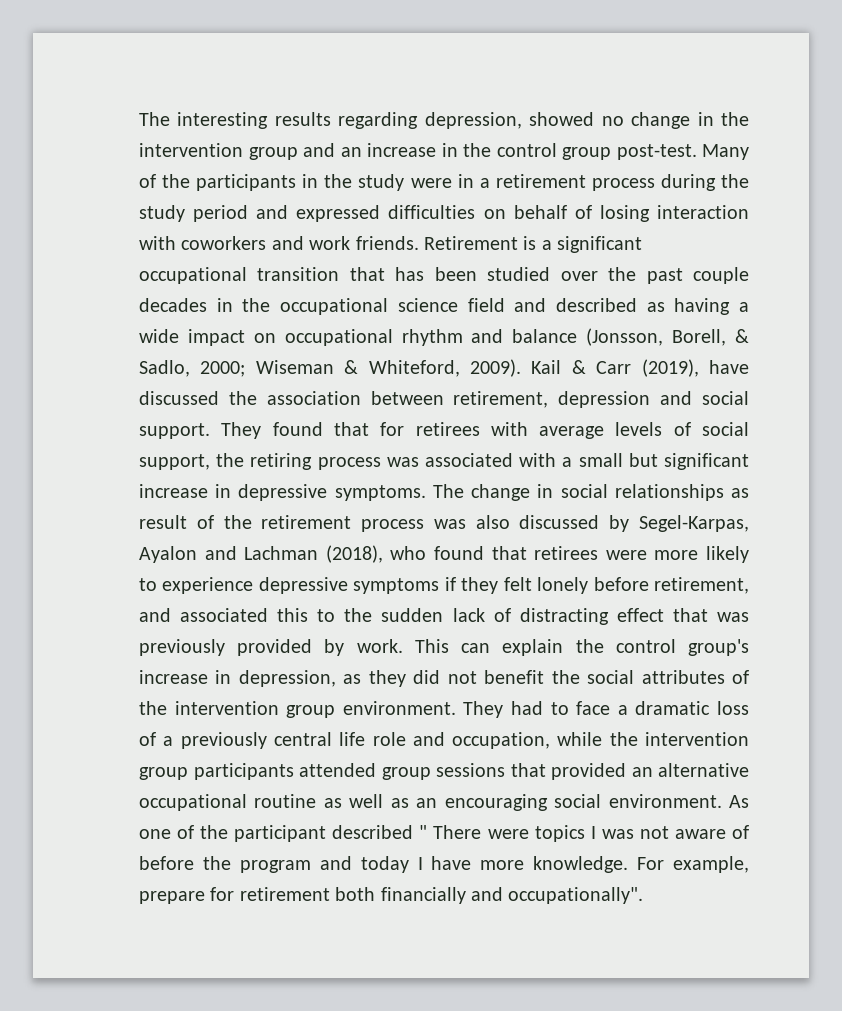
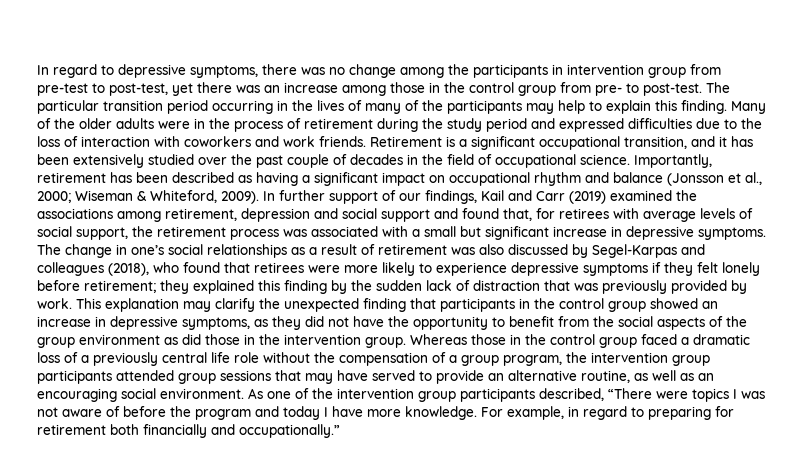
[139,112,750,129] [139,143,749,160] [139,174,655,191] The interesting results regarding depression, showed no change in the intervention group and an increase in the control group post-test. Many of the participants in the study were in a retirement process -> [37,64,721,78] [37,82,730,96] [37,100,766,114] [37,118,373,132] In regard to depressive symptoms, there was no change among the participants in intervention group from pre-test to post-test, yet there was an increase among those in the control group from pre- to post-test. The particular transition period occurring in the lives of many of the participants may help to explain this finding. Many of the older adults were in the process of retirement
[483,205,650,222] on behalf of losing -> [696,118,762,129] [37,136,78,147] due to the loss of
[257,267,477,281] transition that has been -> [624,136,753,149] [37,154,144,168] transition, and it has been extensively
(750, 275) none -> [333,154,347,165] of
[280,298,547,315] occupational science field and -> [447,154,712,168] [37,172,168,183] field of occupational science. Importantly, retirement has been
[139,329,179,343] wide -> [314,172,378,186] significant
[586,328,750,346] [139,360,190,377] (Jonsson, Borell, & Sadlo, -> [667,172,762,186] (Jonsson et al.,
[531,359,749,377] [139,391,749,408] [139,422,369,439] Kail & Carr (2019), have discussed the association between retirement, depression and social support. They found that -> [263,190,697,204] [37,208,532,222] In further support of our findings, Kail and Carr (2019) examined the associations among retirement, depression and social support and found that,
[250,453,313,470] retiring -> [157,226,226,237] retirement
(554, 491) none -> [131,245,164,255] one’s
(749, 493) none -> [309,247,317,255] a
[223,515,425,532] the retirement process -> [378,244,447,255] retirement
[639,515,749,532] [139,546,319,563] Segel-Karpas, Ayalon and Lachman -> [592,244,705,258] [37,262,104,276] Segel-Karpas and colleagues
[654,577,749,594] [139,608,336,622] retirement, and associated this to -> [84,280,347,294] retirement; they explained this finding by
[519,608,664,625] distracting effect -> [473,280,540,291] distraction
[461,639,749,656] [139,670,545,687] can explain the control group's increase in depression, as they did not benefit -> [105,298,718,312] [37,316,589,330] explanation may clarify the unexpected finding that participants in the control group showed an increase in depressive symptoms, as they did not have the opportunity to benefit from
[641,670,749,684] [139,701,611,718] attributes of the intervention group environment. They had to face -> [657,316,747,330] [37,334,677,348] aspects of the group environment as did those in the intervention group. Whereas those in the control group faced
[412,732,603,749] and occupation, while -> [263,352,562,366] without the compensation of a group program,
[551,763,749,780] [139,794,317,811] provided an alternative occupational routine -> [305,370,630,384] may have served to provide an alternative routine,
[234,825,482,842] participant described " There -> [337,388,652,402] intervention group participants described, “There
[139,891,205,904] prepare -> [568,406,711,420] in regard to preparing
[508,887,644,904] occupationally". -> [239,424,340,438] occupationally.”

